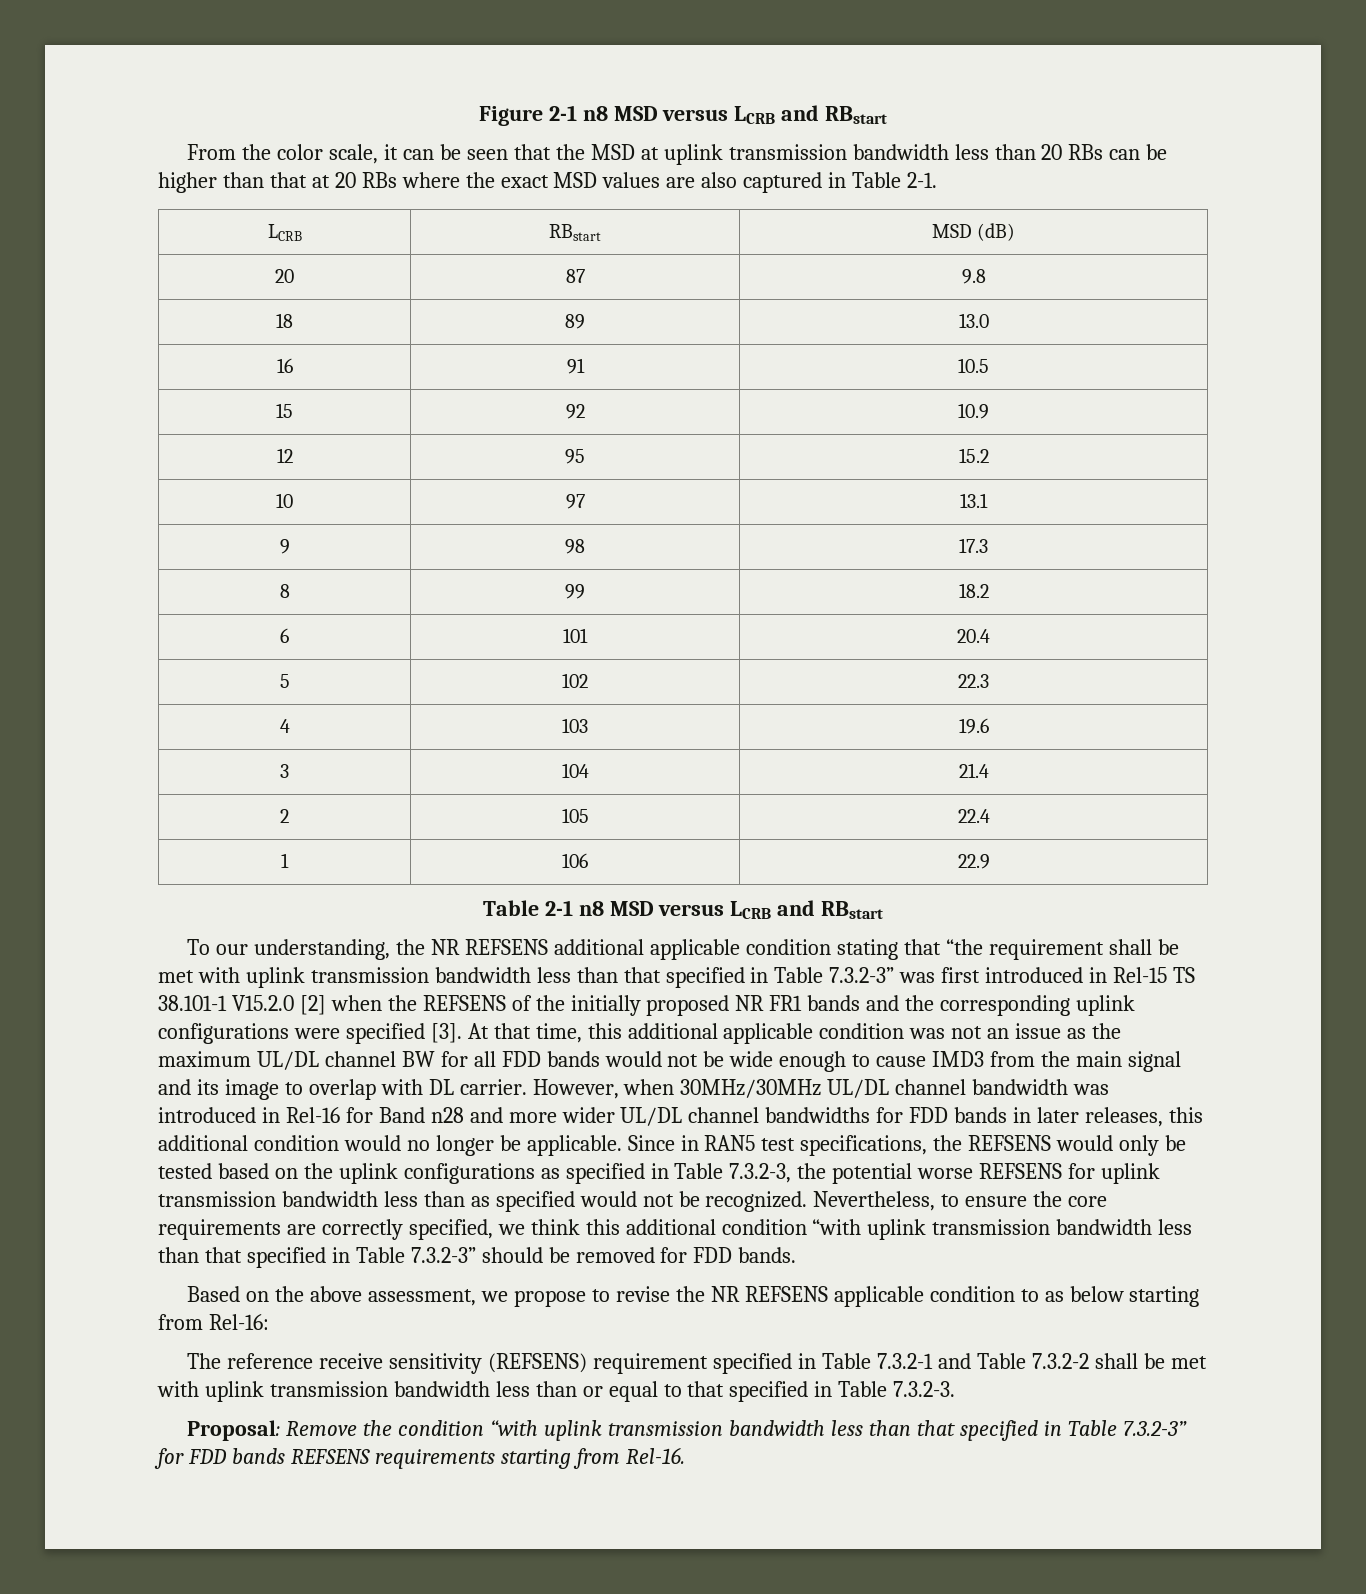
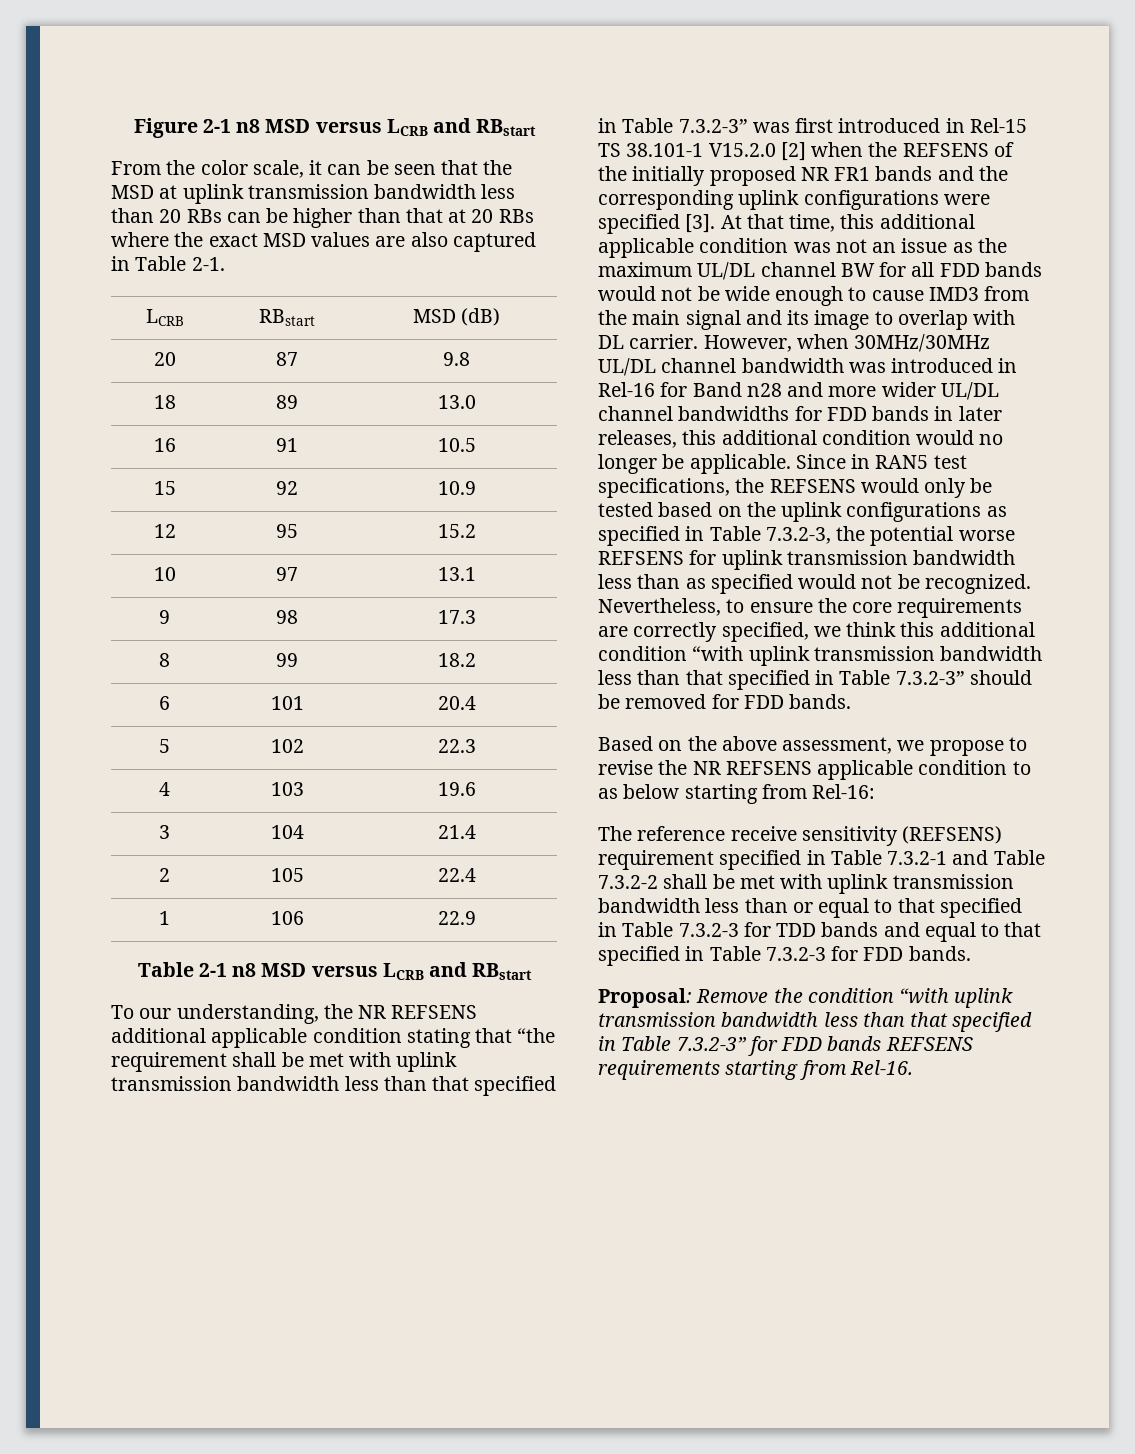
[893,1381,956,1397] 7.3.2-3. -> [678,922,1042,942] [598,946,971,966] 7.3.2-3 for TDD bands and equal to that specified in Table 7.3.2-3 for FDD bands.

